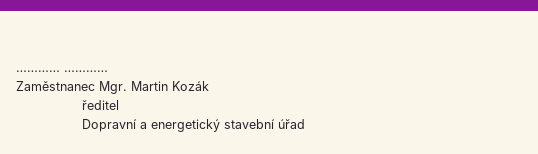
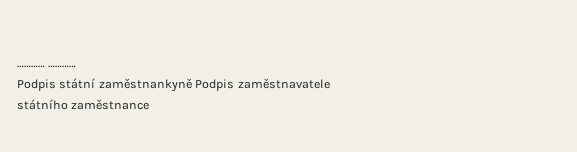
[16,81,209,94] [82,100,120,110] [82,119,306,132] Zaměstnanec Mgr. Martin Kozák // ředitel // Dopravní a energetický stavební úřad -> [17,78,330,92] [17,99,150,110] Podpis státní zaměstnankyně Podpis zaměstnavatele // státního zaměstnance

